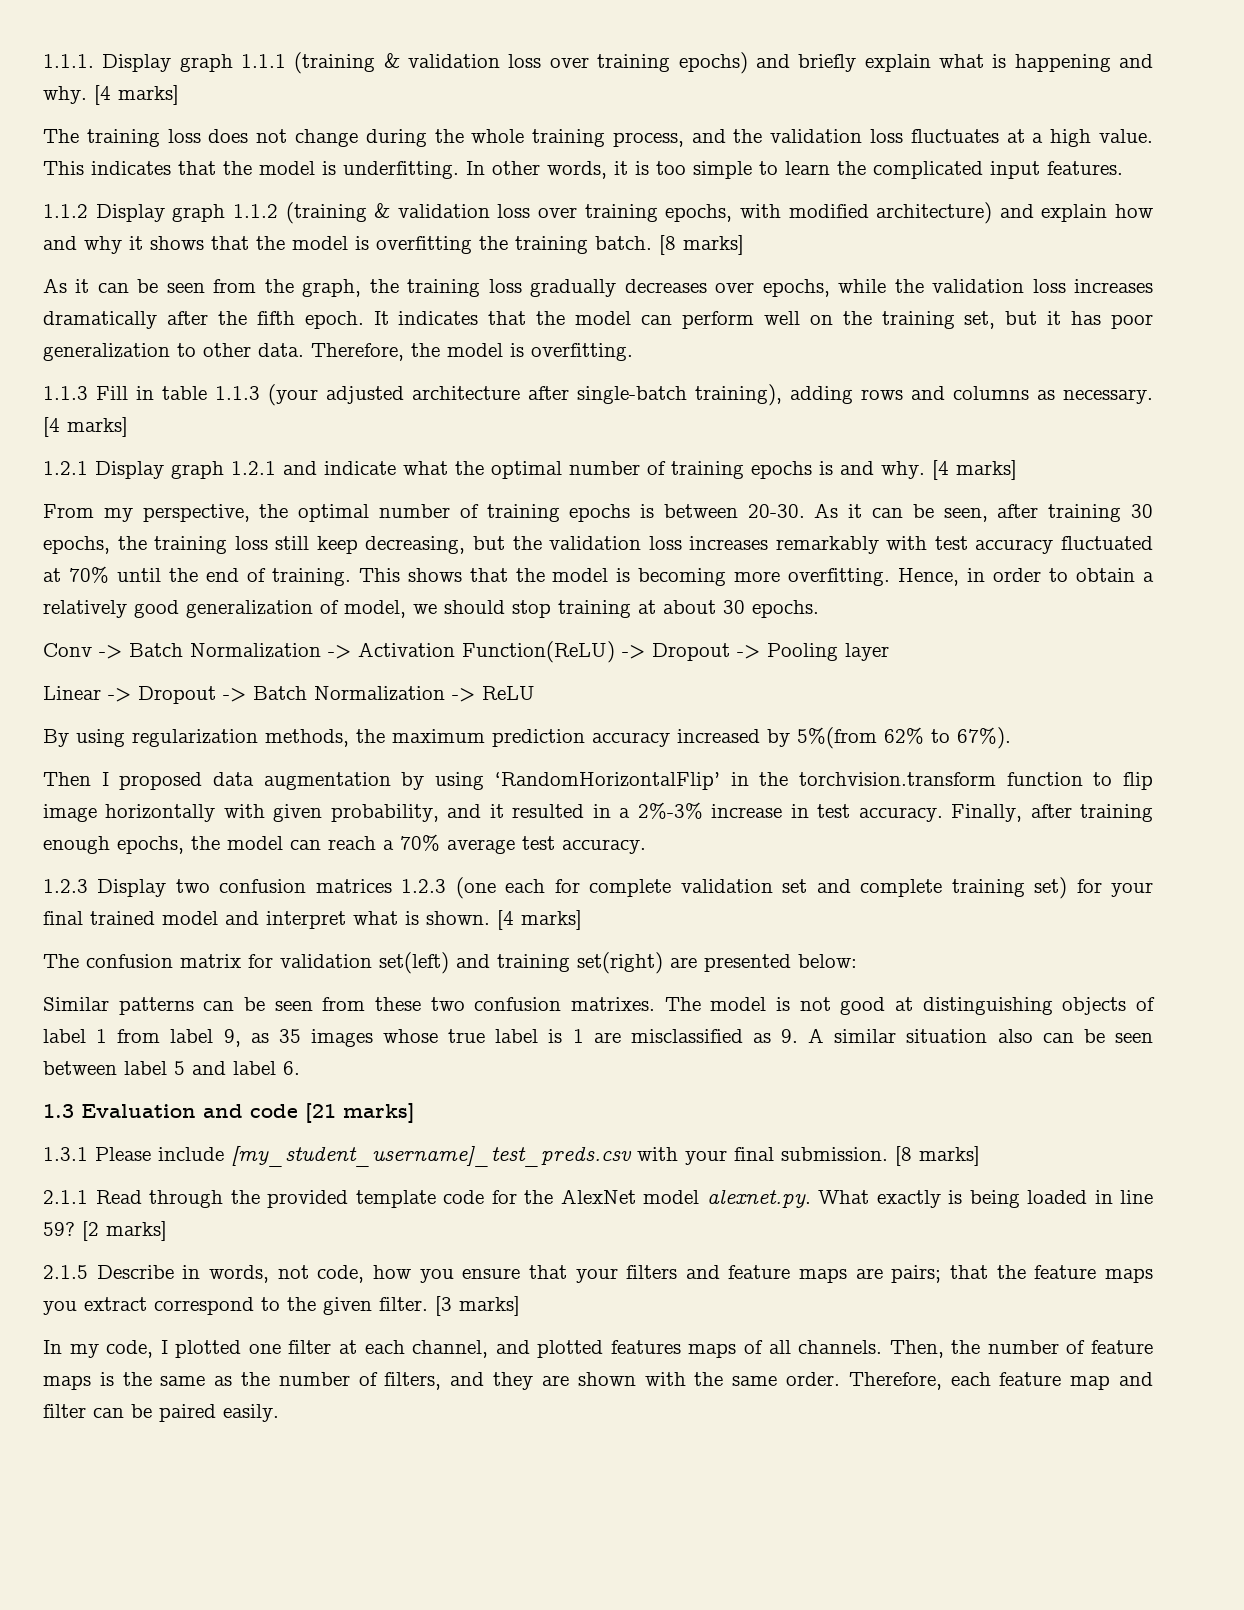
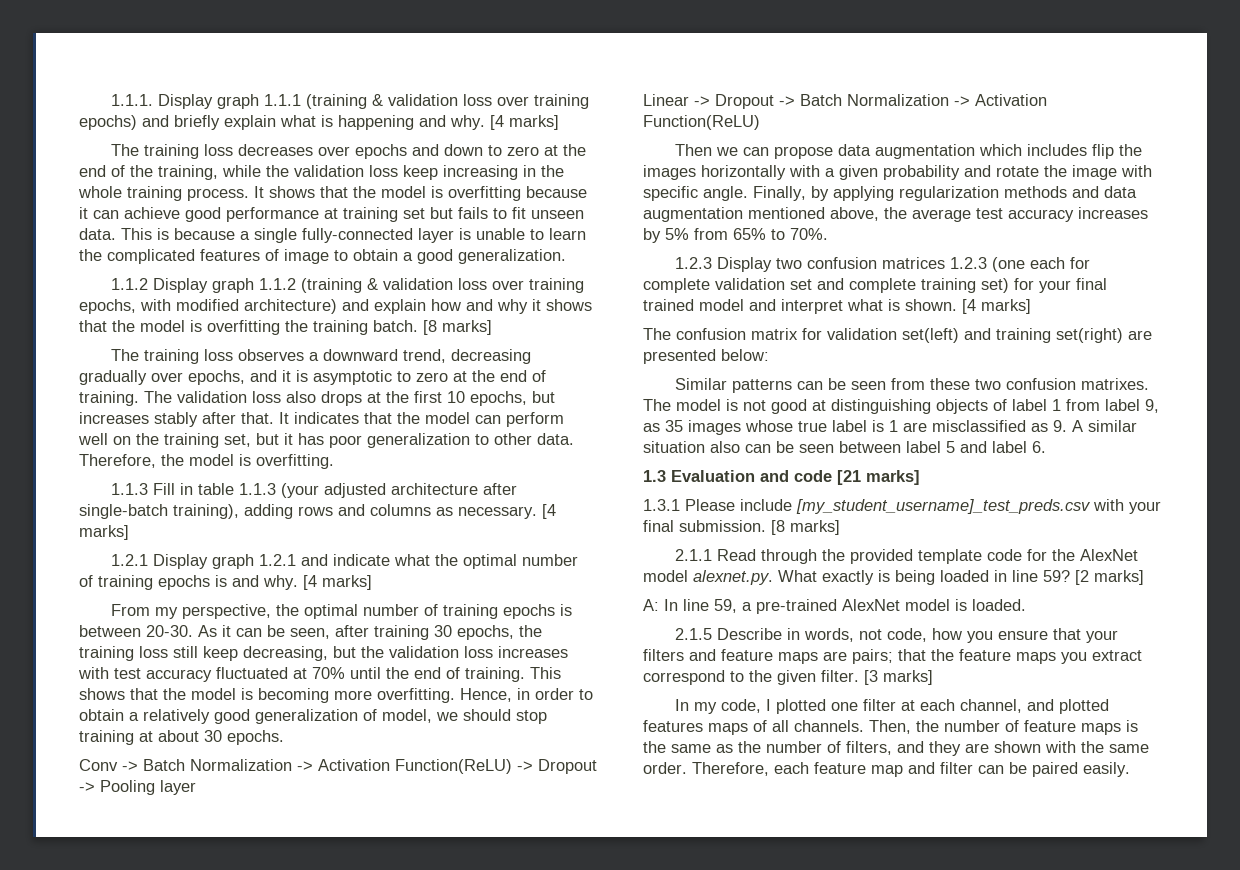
[208,129,1153,147] [43,161,1123,179] does not change during the whole training process, and the validation loss fluctuates at a high value. This indicates that the model is underfitting. In other words, it is too simple to learn the complicated input features. -> [238,144,587,159] [79,165,564,180] [78,186,587,201] [79,207,584,222] [79,228,586,243] [79,249,566,264] decreases over epochs and down to zero at the end of the training, while the validation loss keep increasing in the whole training process. It shows that the model is overfitting because it can achieve good performance at training set but fails to fit unseen data. This is because a single fully-connected layer is unable to learn the complicated features of image to obtain a good generalization.
[43,278,1154,297] [43,311,364,329] As it can be seen from the graph, the training loss gradually decreases over epochs, while the validation loss increases dramatically after the fifth epoch. -> [111,349,532,364] [79,370,546,385] [79,391,555,406] [79,412,274,427] The training loss observes a downward trend, decreasing gradually over epochs, and it is asymptotic to zero at the end of training. The validation loss also drops at the first 10 epochs, but increases stably after that.
[775,536,879,554] remarkably -> (568, 652) none
[482,686,535,700] [43,727,1011,749] [43,772,1153,790] [43,802,1154,822] [43,834,646,854] ReLU // By using regularization methods, the maximum prediction accuracy increased by 5%(from 62% to 67%). // Then I proposed data augmentation by using ‘RandomHorizontalFlip’ in the torchvision.transform function to flip image horizontally with given probability, and it resulted in a 2%-3% increase in test accuracy. Finally, after training enough epochs, the model can reach a 70% average test accuracy. -> [975,94,1047,106] [643,115,760,130] [675,144,1143,159] [643,165,1152,180] [643,186,1137,201] [643,207,1148,222] [643,228,828,243] Activation Function(ReLU) // Then we can propose data augmentation which includes flip the images horizontally with a given probability and rotate the image with specific angle. Finally, by applying regularization methods and data augmentation mentioned above, the average test accuracy increases by 5% from 65% to 70%.
(167, 1231) none -> [643,599,1026,614] // A: In line 59, a pre-trained AlexNet model is loaded.

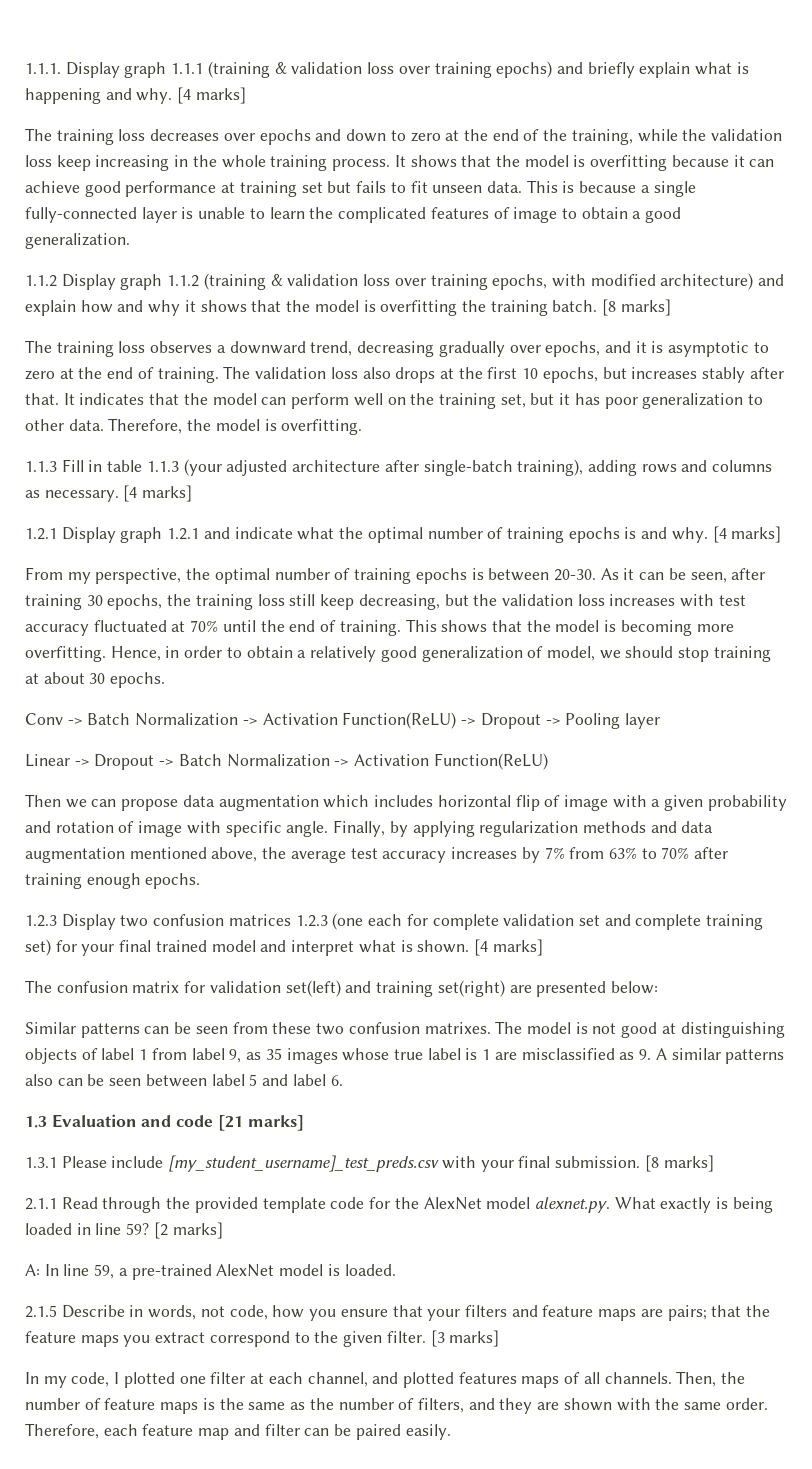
[1092,144,1143,159] [643,165,786,180] flip the images horizontally -> [437,795,608,811] horizontal flip of image
[996,165,1067,177] rotate the -> [55,821,135,833] rotation of
[665,228,828,240] 5% from 65% to 70%. -> [544,847,729,859] [25,873,201,889] 7% from 63% to 70% after training enough epochs.
[643,441,705,453] situation -> [725,1049,785,1064] patterns

